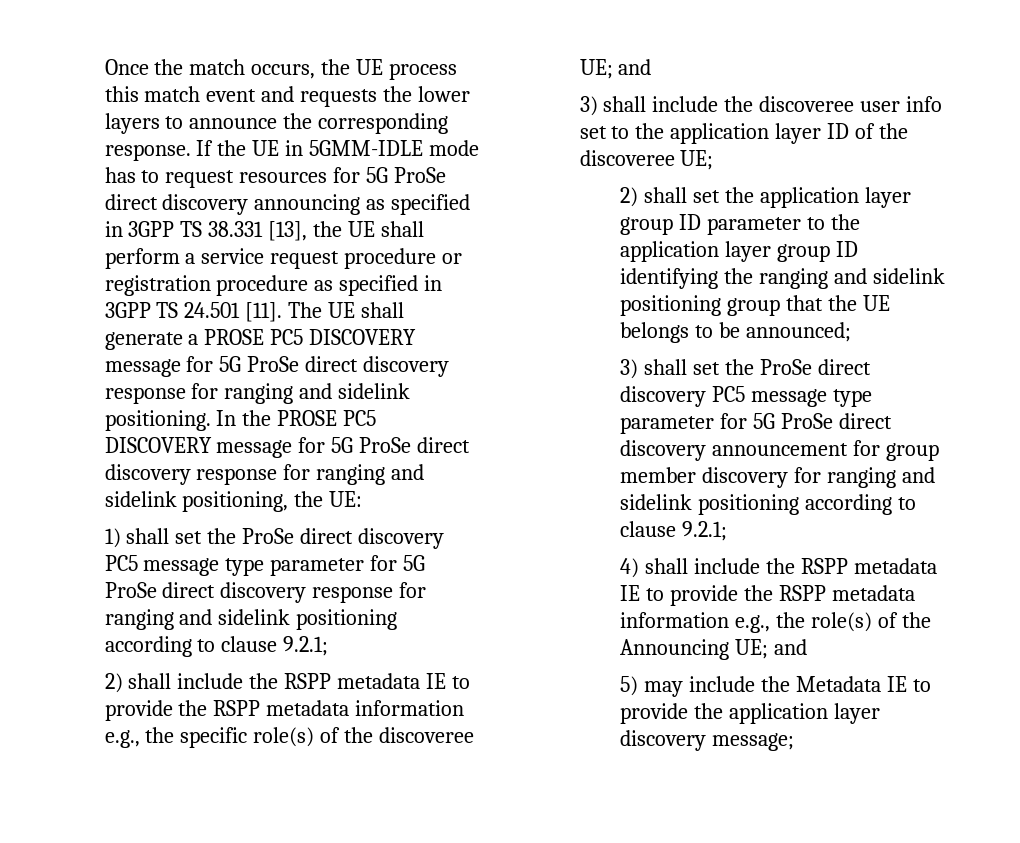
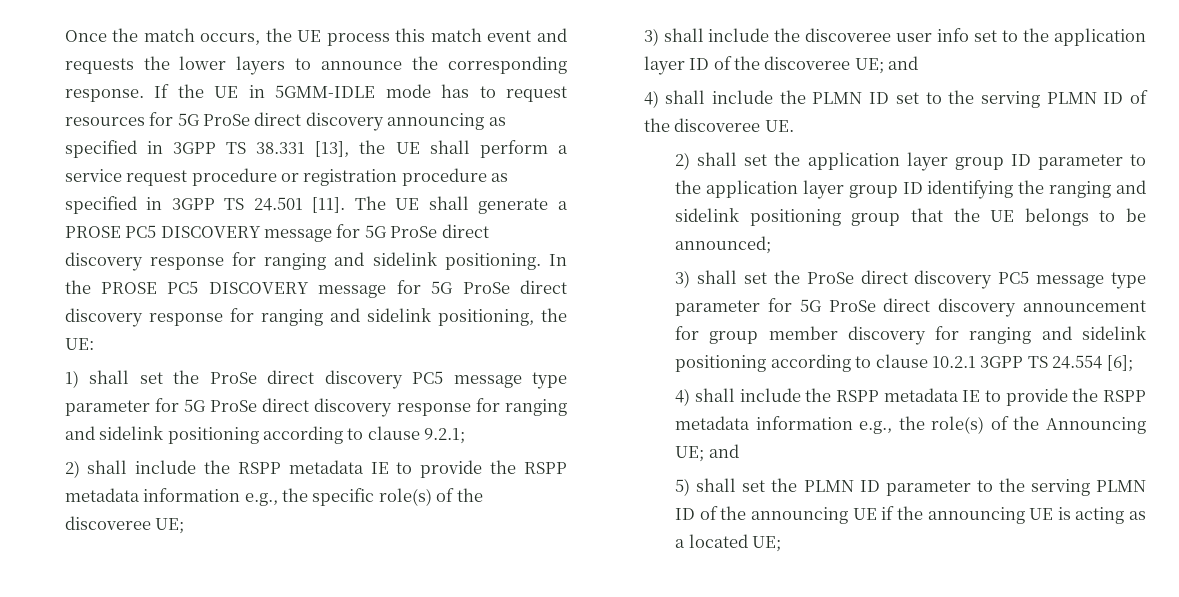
[618,59,652,75] and -> (185, 526) none
(714, 160) none -> [888,56,919,70] [643,90,1148,108] [643,118,794,132] and // 4) shall include the PLMN ID set to the serving PLMN ID of the discoveree UE.
[681,521,727,541] 9.2.1; -> [932,355,1133,372] 10.2.1 3GPP TS 24.554 [6];
[643,676,931,697] [620,703,880,724] [620,730,794,751] may include the Metadata IE to provide the application layer discovery message; -> [696,478,1146,496] [675,506,1146,524] [675,534,782,552] shall set the PLMN ID parameter to the serving PLMN ID of the announcing UE if the announcing UE is acting as a located UE;

